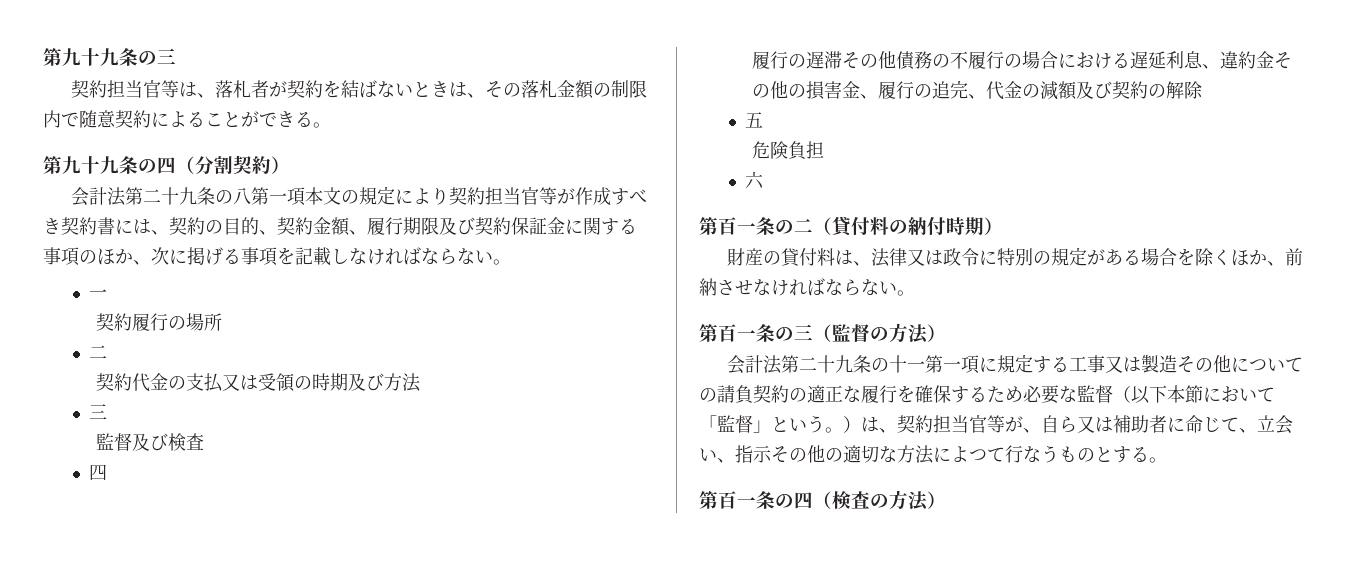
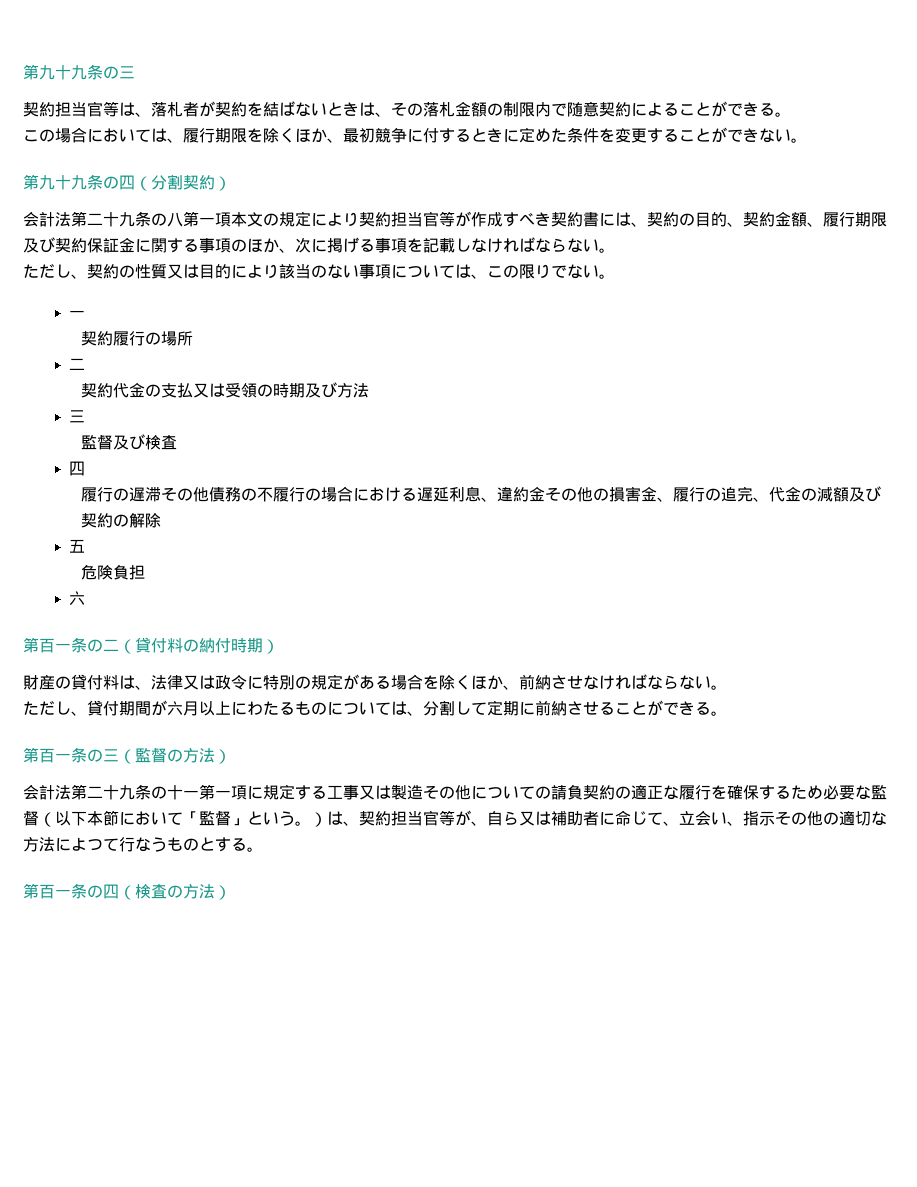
(331, 125) none -> [23,127,807,143] // この場合においては、履行期限を除くほか、最初競争に付するときに定めた条件を変更することができない。
(511, 262) none -> [23,264,615,279] // ただし、契約の性質又は目的により該当のない事項については、この限りでない。
(915, 293) none -> [23,700,727,716] // ただし、貸付期間が六月以上にわたるものについては、分割して定期に前納させることができる。

